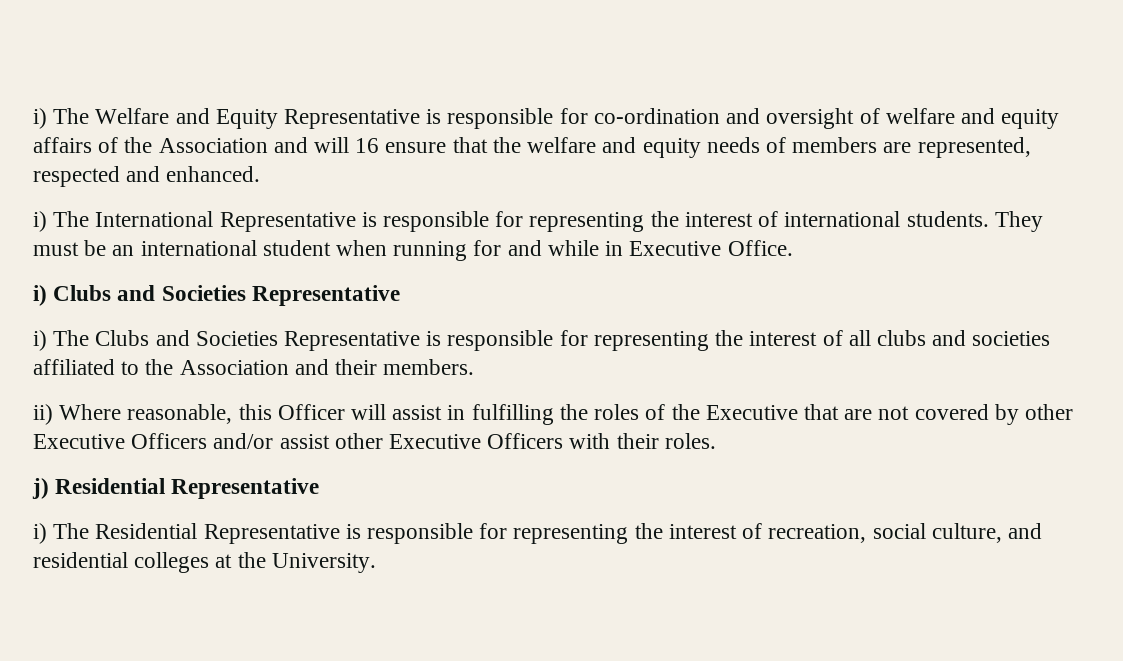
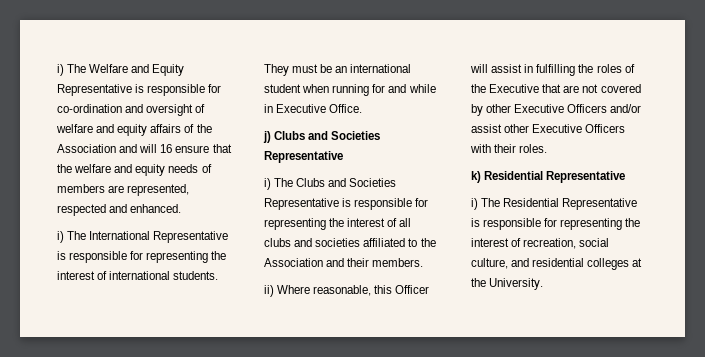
[33,285,47,306] i) -> [263,131,271,143] j)
[32,478,49,499] j) -> [471,171,481,183] k)

